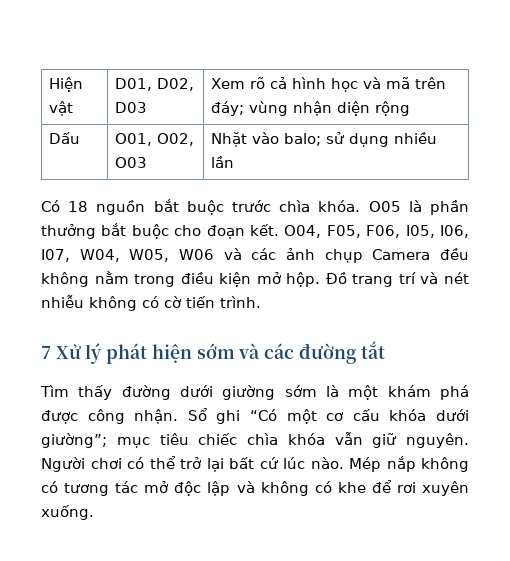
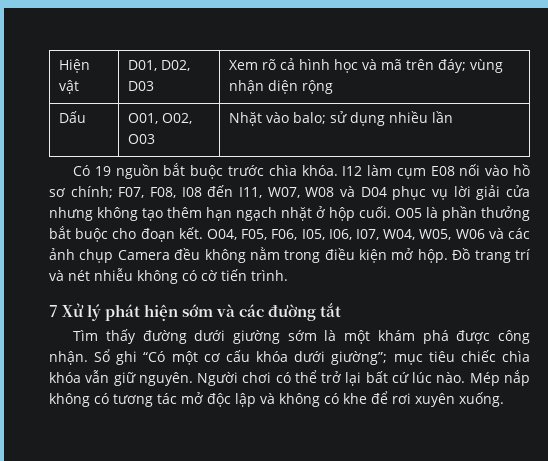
[68,201,89,212] 18 -> [94,166,111,176] 19
(361, 206) none -> [342,164,531,179] [49,185,531,200] [49,206,391,221] I12 làm cụm E08 nối vào hồ sơ chính; F07, F08, I08 đến I11, W07, W08 và D04 phục vụ lời giải cửa nhưng không tạo thêm hạn ngạch nhặt ở hộp cuối.

